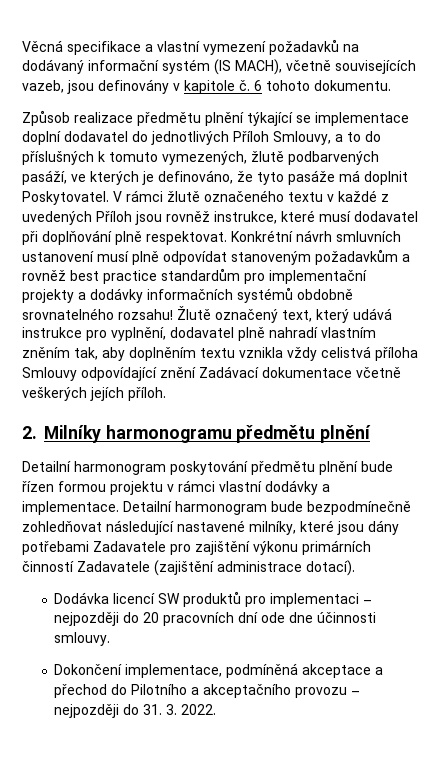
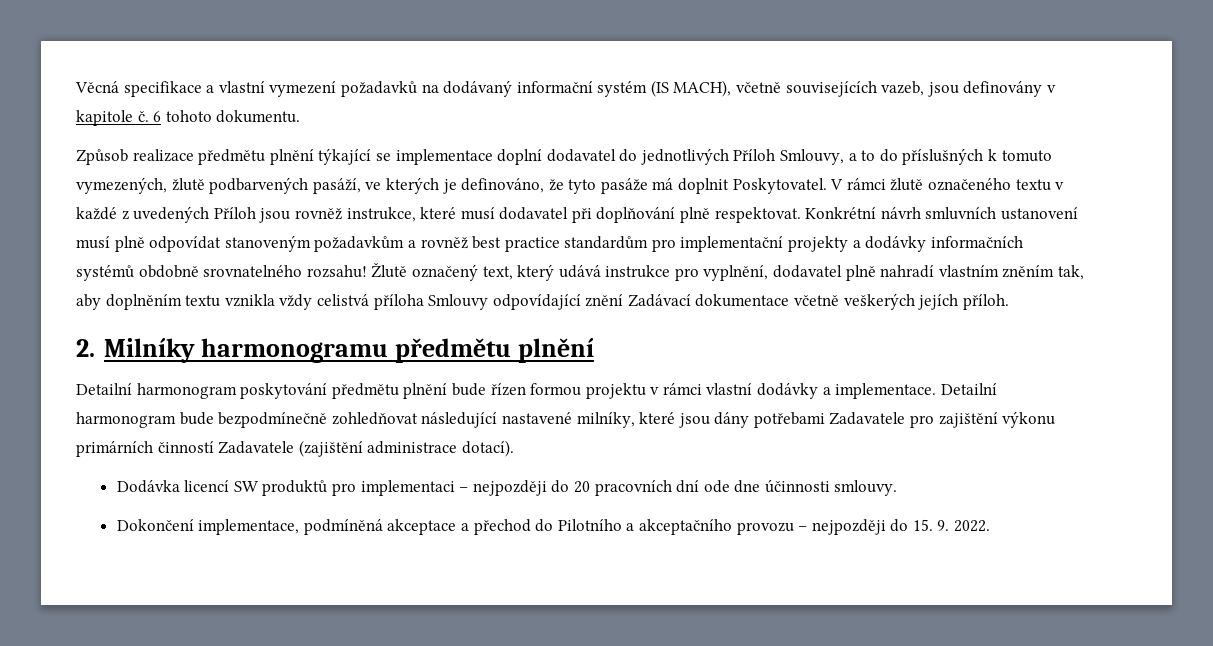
[143,704,178,715] 31. 3. -> [912,519,950,531] 15. 9.

